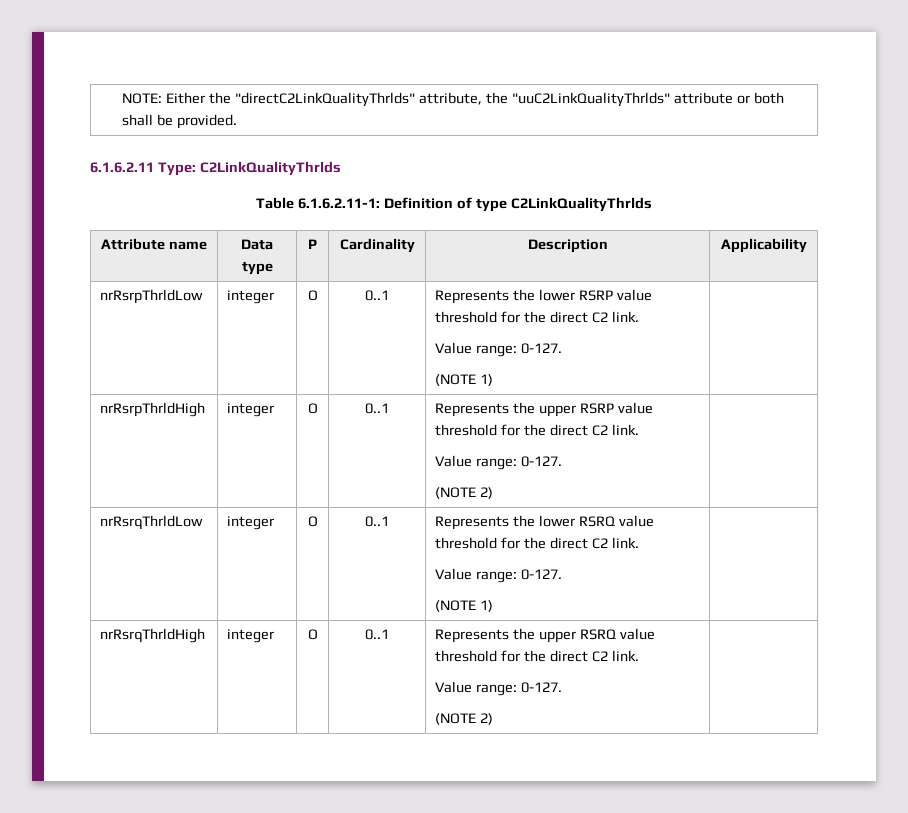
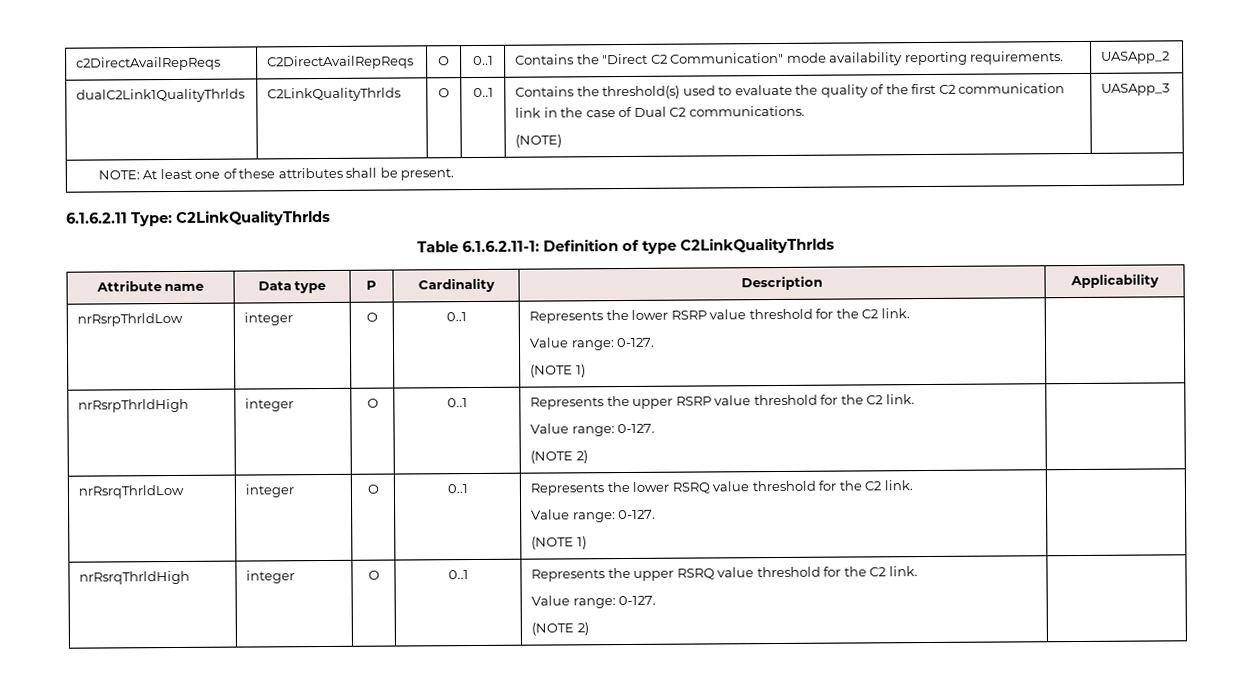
[122,92,784,107] NOTE: Either the "directC2LinkQualityThrlds" attribute, the "uuC2LinkQualityThrlds" attribute or both -> [76,56,222,71] [267,55,415,70] [438,56,450,66] [472,55,494,66] [515,51,1065,66] [1101,51,1171,64] [76,88,246,103] [267,87,402,102] [438,88,450,98] [472,87,494,98] [515,83,1066,100] [515,105,805,118] [515,134,563,148] [1101,83,1171,96] [97,167,343,180] c2DirectAvailRepReqs | C2DirectAvailRepReqs | O | 0..1 | Contains the "Direct C2 Communication" mode availability reporting requirements. | UASApp_2 // dualC2Link1QualityThrlds | C2LinkQualityThrlds | O | 0..1 | Contains the threshold(s) used to evaluate the quality of the first C2 communication link in the case of Dual C2 communications. // (NOTE) | UASApp_3 // NOTE: At least one of these attributes
[177,114,238,129] provided. -> [400,168,455,181] present.
[550,311,589,323] direct -> (859, 313) none
[550,424,589,436] direct -> (864, 399) none
[550,537,589,549] direct -> (862, 485) none
[550,650,589,662] direct -> (867, 571) none

